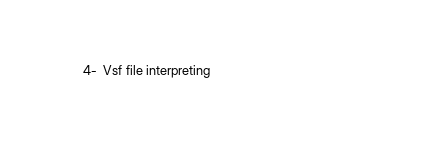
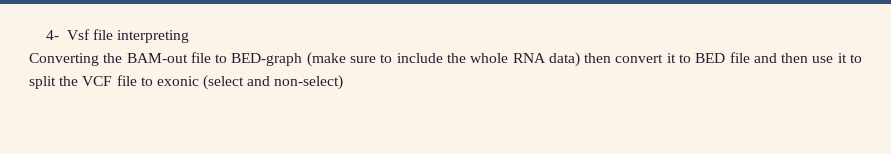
(211, 71) none -> [29,52,862,67] [29,75,344,90] // Converting the BAM-out file to BED-graph (make sure to include the whole RNA data) then convert it to BED file and then use it to split the VCF file to exonic (select and non-select)

